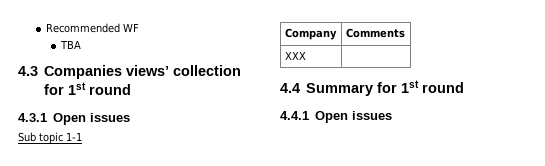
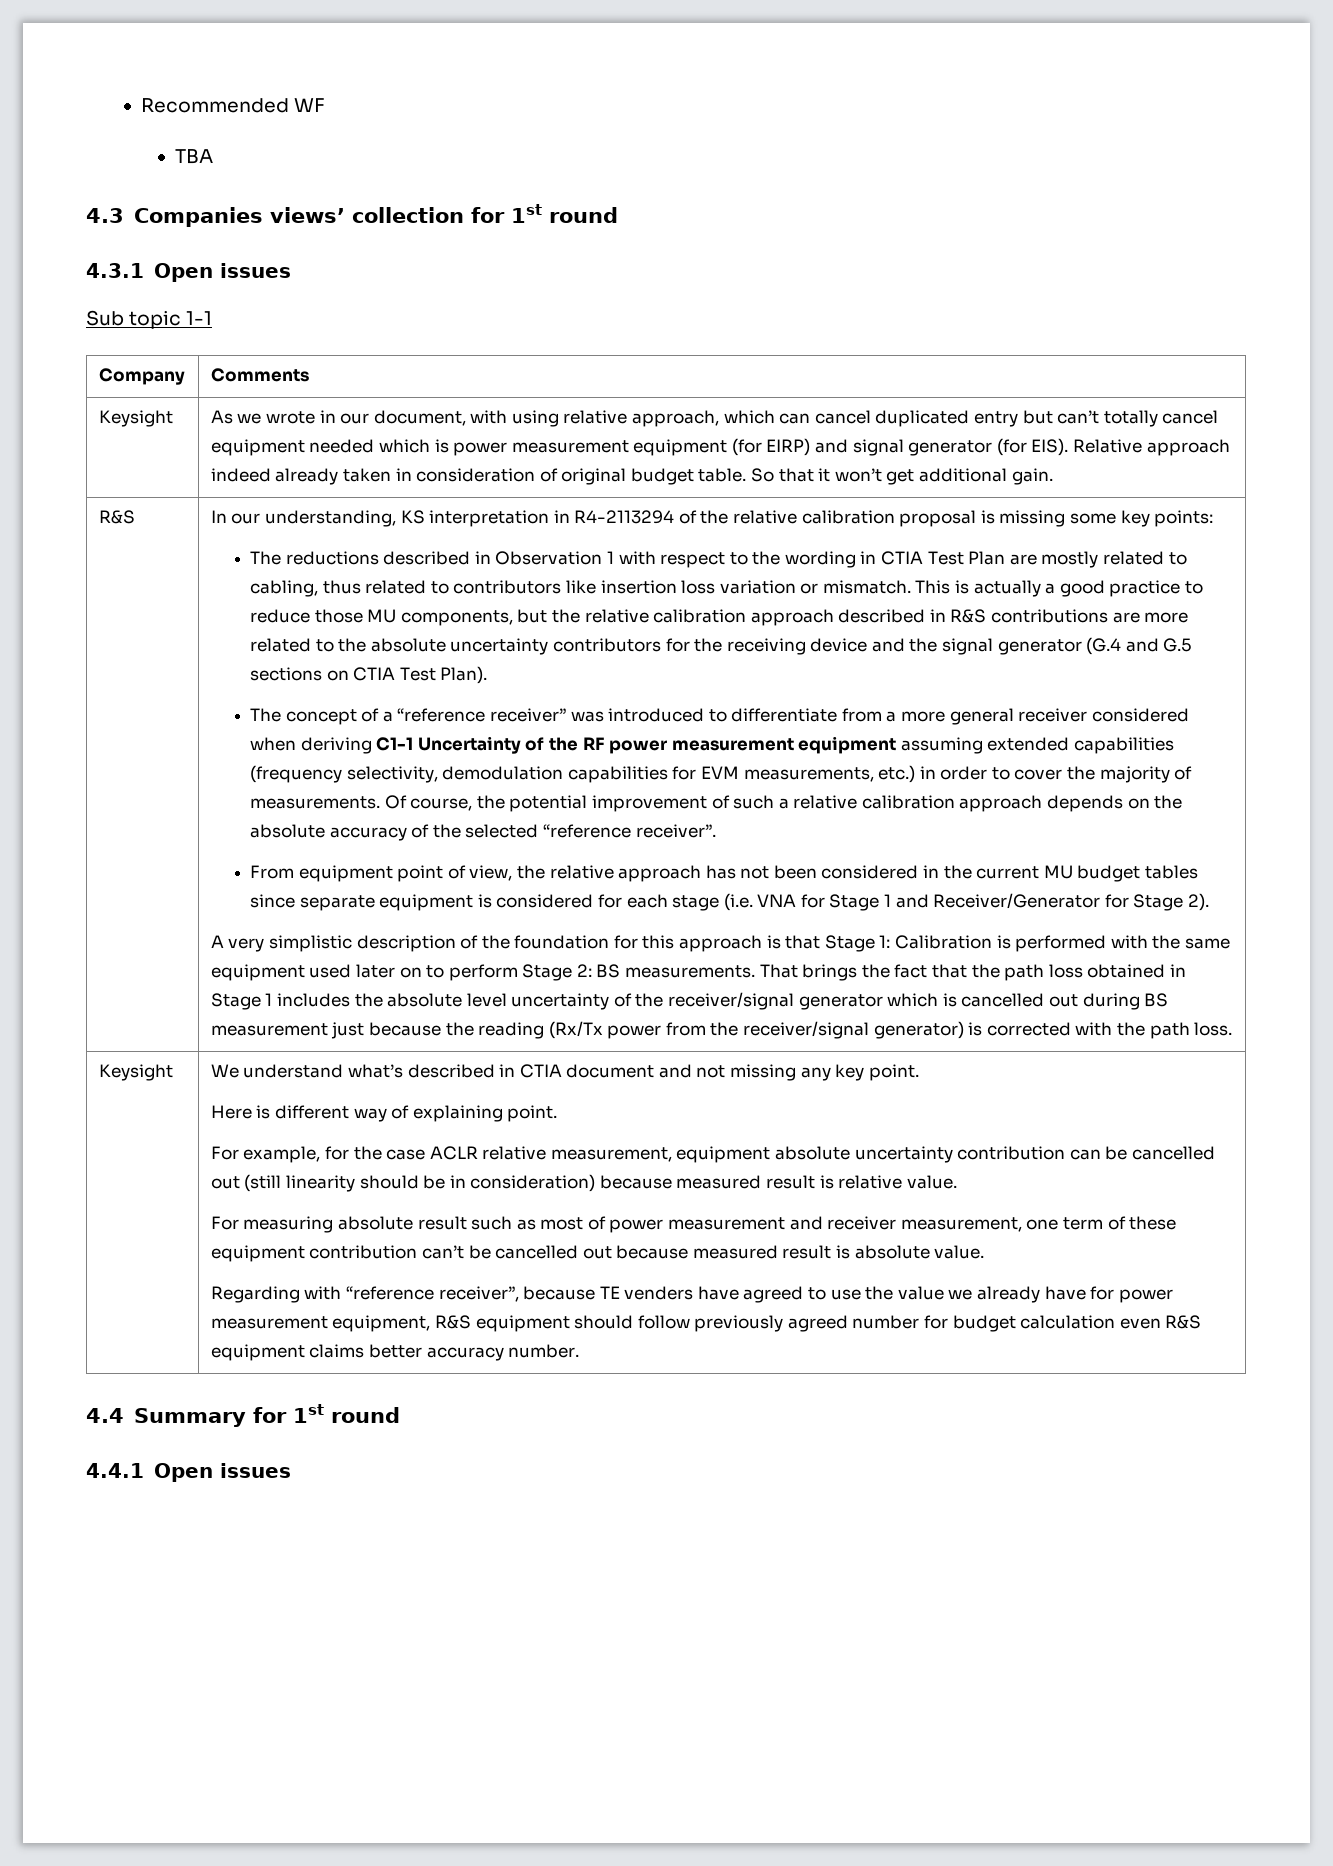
[284,51,306,60] XXX | -> [98,410,173,427] [210,410,1219,427] [210,438,1230,456] [210,468,1053,485] [98,510,135,524] [210,510,1214,527] [249,551,1187,568] [249,580,1203,597] [249,609,1189,626] [249,637,1193,655] [249,666,488,684] [249,708,1189,725] [249,736,1175,754] [249,765,1193,783] [249,795,1183,812] [249,824,716,841] [249,865,1198,882] [249,893,1209,911] [210,935,1230,952] [210,964,1186,981] [210,992,1169,1010] [210,1021,1233,1039] [98,1064,173,1081] [210,1064,919,1081] [210,1105,558,1122] [210,1146,1216,1163] [210,1174,957,1192] [210,1216,1177,1233] [210,1245,985,1262] [210,1286,1173,1303] [210,1315,1202,1332] [210,1344,580,1361] Keysight | As we wrote in our document, with using relative approach, which can cancel duplicated entry but can’t totally cancel equipment needed which is power measurement equipment (for EIRP) and signal generator (for EIS). Relative approach indeed already taken in consideration of original budget table. So that it won’t get additional gain. // R&S | In our understanding, KS interpretation in R4-2113294 of the relative calibration proposal is missing some key points: // The reductions described in Observation 1 with respect to the wording in CTIA Test Plan are mostly related to cabling, thus related to contributors like insertion loss variation or mismatch. This is actually a good practice to reduce those MU components, but the relative calibration approach described in R&S contributions are more related to the absolute uncertainty contributors for the receiving device and the signal generator (G.4 and G.5 sections on CTIA Test Plan). // The concept of a “reference receiver” was introduced to differentiate from a more general receiver considered when deriving C1-1 Uncertainty of the RF power measurement equipment assuming extended capabilities (frequency selectivity, demodulation capabilities for EVM measurements, etc.) in order to cover the majority of measurements. Of course, the potential improvement of such a relative calibration approach depends on the absolute accuracy of the selected “reference receiver”. // From equipment point of view, the relative approach has not been considered in the current MU budget tables since separate equipment is considered for each stage (i.e. VNA for Stage 1 and Receiver/Generator for Stage 2). // A very simplistic description of the foundation for this approach is that Stage 1: Calibration is performed with the same equipment used later on to perform Stage 2: BS measurements. That brings the fact that the path loss obtained in Stage 1 includes the absolute level uncertainty of the receiver/signal generator which is cancelled out during BS measurement just because the reading (Rx/Tx power from the receiver/signal generator) is corrected with the path loss. // Keysight | We understand what’s described in CTIA document and not missing any key point. // Here is different way of explaining point. // For example, for the case ACLR relative measurement, equipment absolute uncertainty contribution can be cancelled out (still linearity should be in consideration) because measured result is relative value. // For measuring absolute result such as most of power measurement and receiver measurement, one term of these equipment contribution can’t be cancelled out because measured result is absolute value. // Regarding with “reference receiver”, because TE venders have agreed to use the value we already have for power measurement equipment, R&S equipment should follow previously agreed number for budget calculation even R&S equipment claims better accuracy number.

